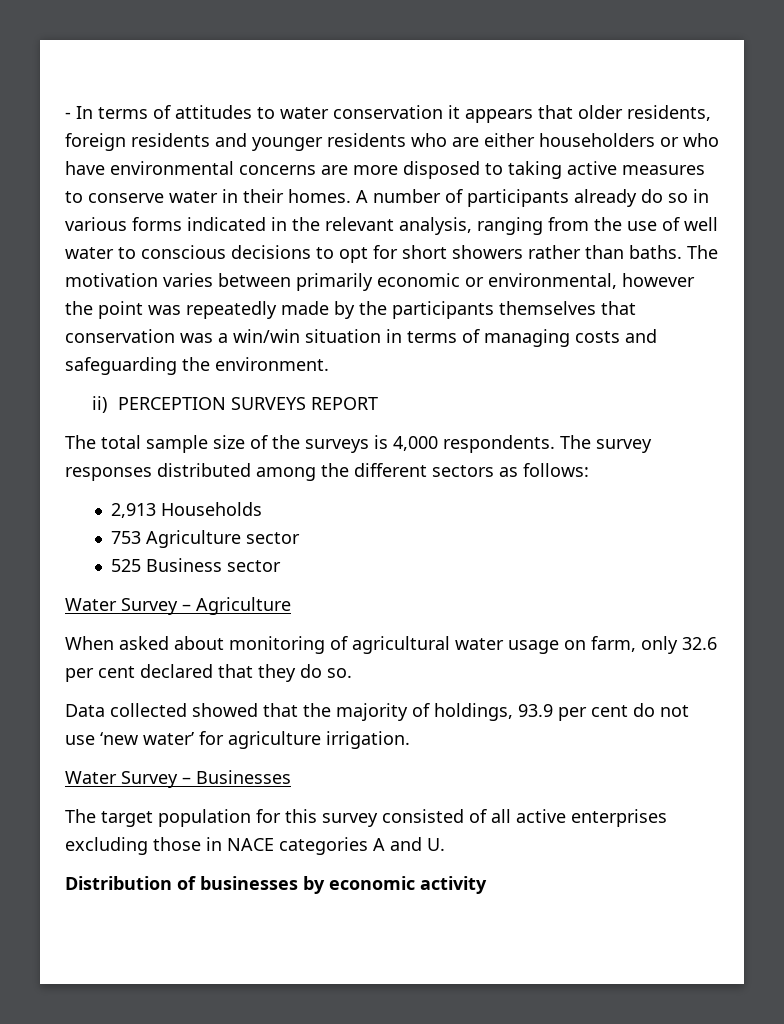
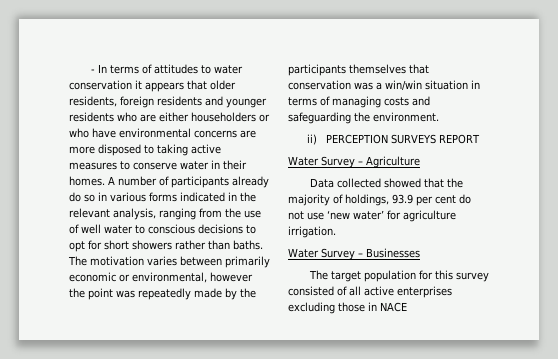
[65,435,652,453] [65,463,589,481] [111,502,263,518] [111,530,301,548] [111,558,282,572] [65,597,291,615] [65,636,717,654] [65,664,352,682] The total sample size of the surveys is 4,000 respondents. The survey responses distributed among the different sectors as follows: // 2,913 Households // 753 Agriculture sector // 525 Business sector // Water Survey – Agriculture // When asked about monitoring of agricultural water usage on farm, only 32.6 per cent declared that they do so. -> [288,156,420,168] Water Survey – Agriculture
[279,837,445,855] [65,876,487,894] categories A and U. // Distribution of businesses by economic activity -> (407, 307) none

